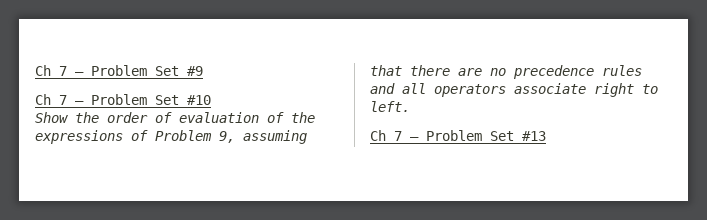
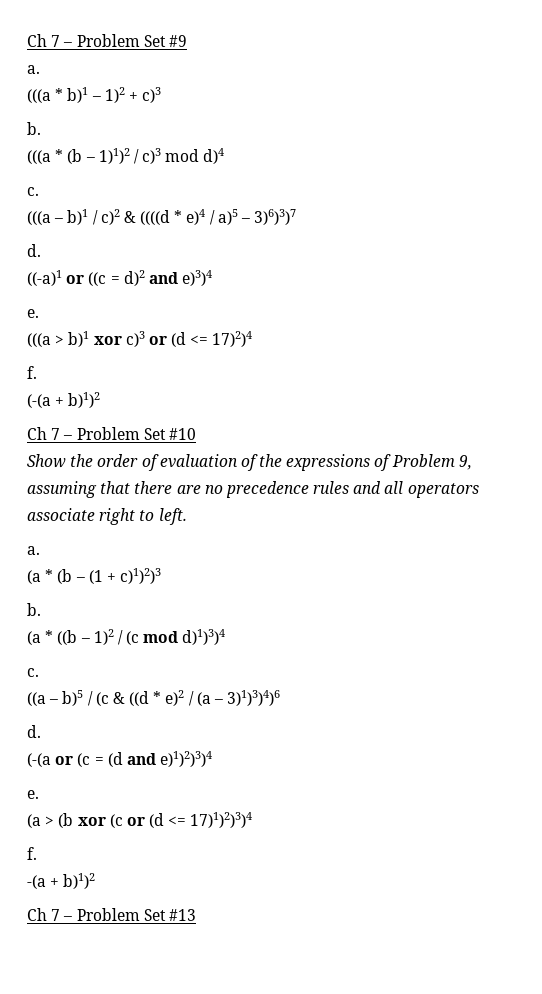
(203, 71) none -> [27,65,40,74] [27,87,162,103] [27,122,41,135] [27,148,225,164] [27,187,39,196] [27,209,297,225] [27,244,41,257] [27,270,213,286] [27,309,39,318] [27,331,253,347] [27,366,37,379] [27,392,101,408] // a. // (((a * b)1 – 1)2 + c)3 // b. // (((a * (b – 1)1)2 / c)3 mod d)4 // c. // (((a – b)1 / c)2 & ((((d * e)4 / a)5 – 3)6)3)7 // d. // ((-a)1 or ((c = d)2 and e)3)4 // e. // (((a > b)1 xor c)3 or (d <= 17)2)4 // f. // (-(a + b)1)2
(410, 106) none -> [27,546,40,555] [27,568,162,584] [27,603,41,616] [27,629,226,645] [27,668,39,677] [27,690,281,706] [27,725,41,738] [27,751,213,767] [27,790,39,799] [27,812,253,828] [27,847,37,860] [27,873,96,889] // a. // (a * (b – (1 + c)1)2)3 // b. // (a * ((b – 1)2 / (c mod d)1)3)4 // c. // ((a – b)5 / (c & ((d * e)2 / (a – 3)1)3)4)6 // d. // (-(a or (c = (d and e)1)2)3)4 // e. // (a > (b xor (c or (d <= 17)1)2)3)4 // f. // -(a + b)1)2

